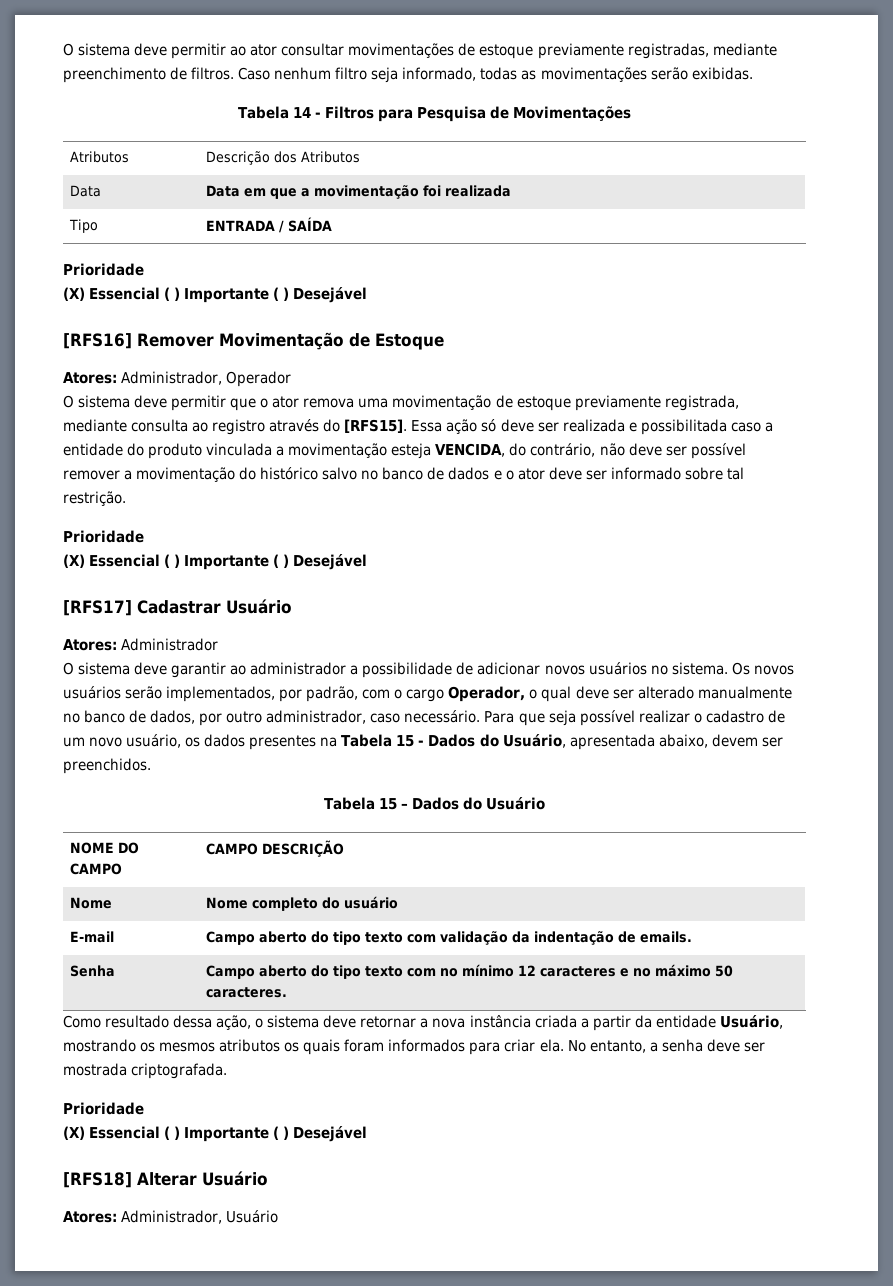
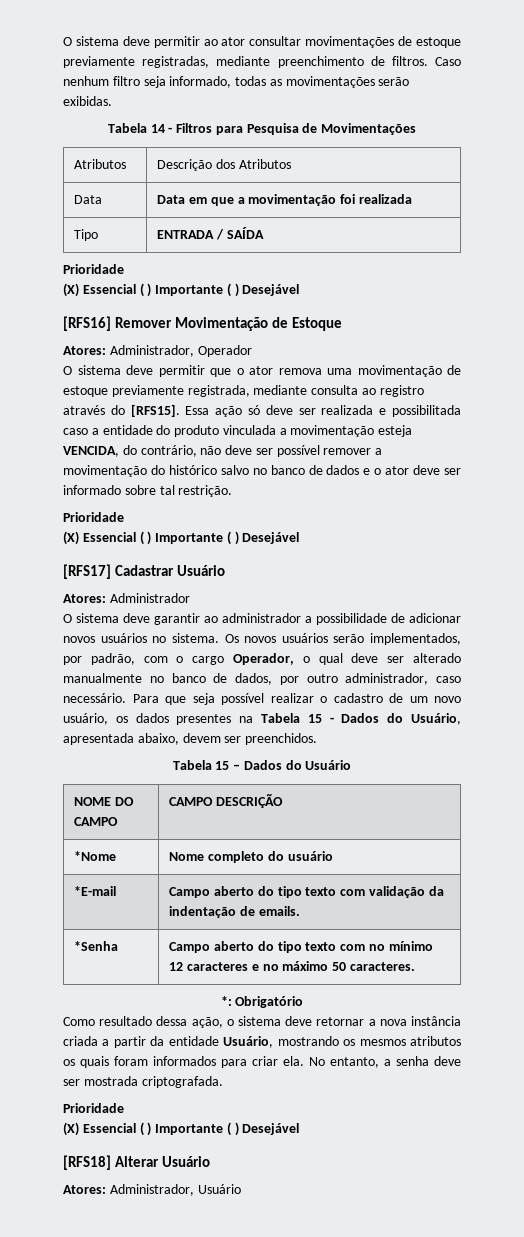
[69,897,112,909] Nome -> [74,851,117,861] *Nome
[69,931,114,943] E-mail -> [74,886,117,896] *E-mail
[69,965,115,977] Senha -> [74,941,119,951] *Senha
(287, 992) none -> [220,996,304,1008] // *: Obrigatório

